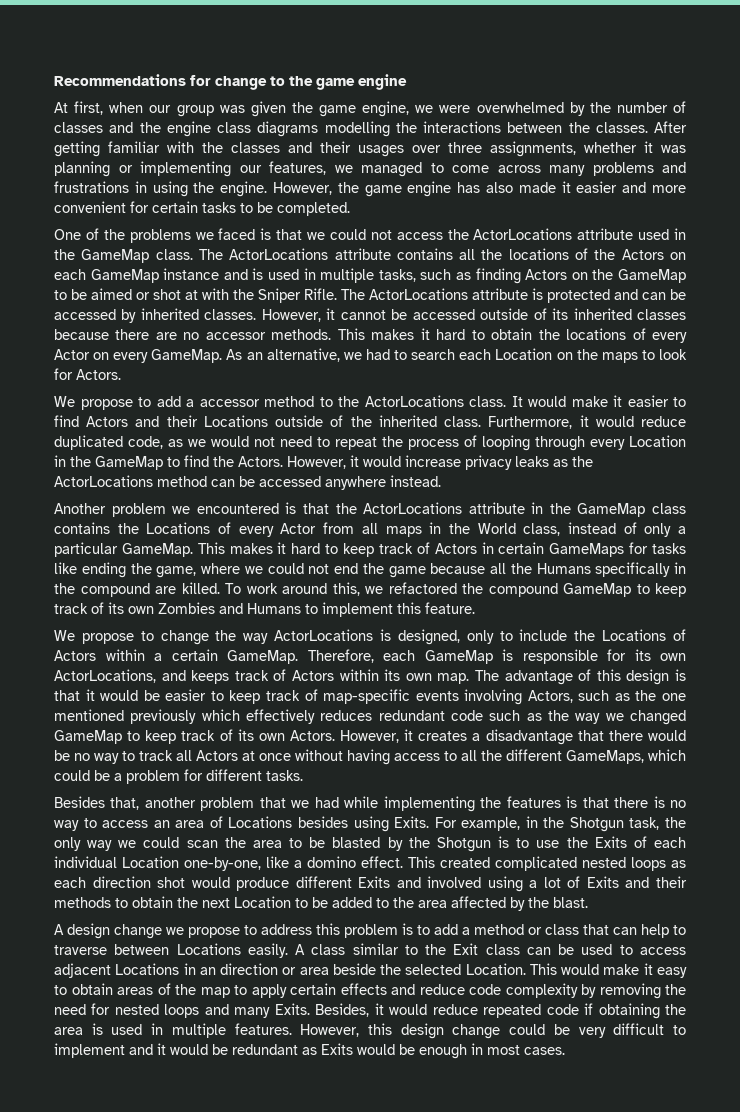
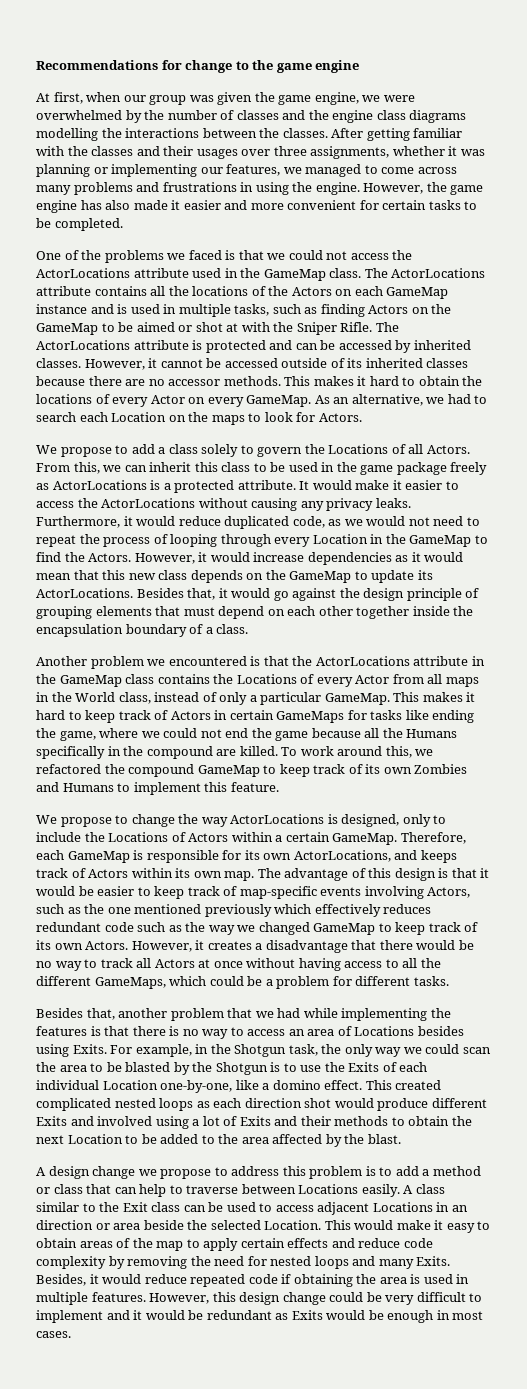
[199,395,506,407] accessor method to the ActorLocations class. -> [168,444,470,457] [36,462,488,475] [36,480,296,493] class solely to govern the Locations of all Actors. From this, we can inherit this class to be used in the game package freely as ActorLocations is a protected attribute.
[54,415,482,427] find Actors and their Locations outside of the inherited class. -> [36,498,411,511] access the ActorLocations without causing any privacy leaks.
[465,455,593,470] [54,475,441,490] privacy leaks as the ActorLocations method can be accessed anywhere instead. -> [307,552,464,565] [36,570,433,583] [36,588,480,601] [36,606,474,619] [36,624,249,637] dependencies as it would mean that this new class depends on the GameMap to update its ActorLocations. Besides that, it would go against the design principle of grouping elements that must depend on each other together inside the encapsulation boundary of a class.

